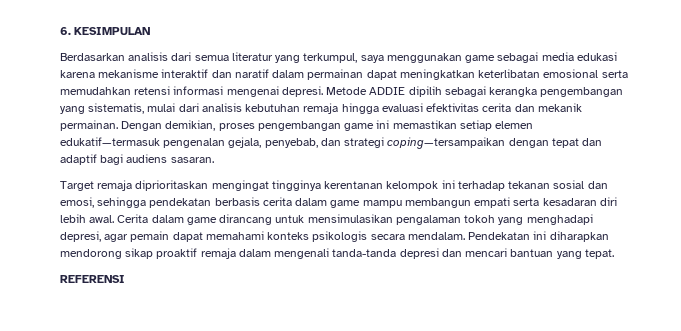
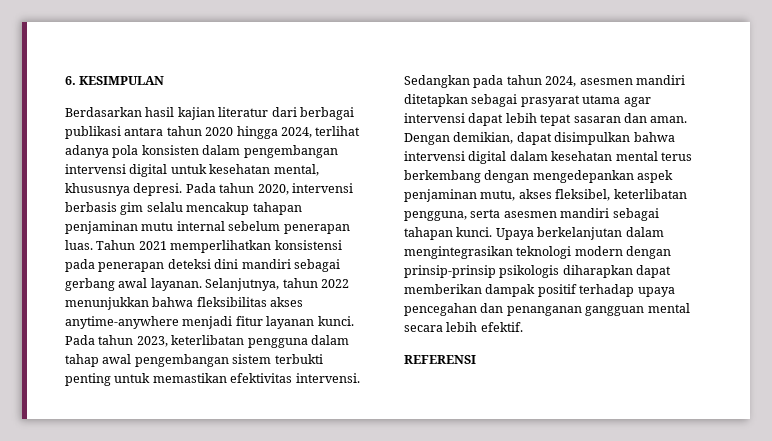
[128,52,617,63] [60,69,628,80] [60,86,624,97] [60,103,582,114] [60,120,534,131] [60,137,603,149] [60,154,214,165] [60,180,608,191] [60,197,617,208] [60,214,593,225] [60,231,609,242] [60,248,614,259] analisis dari semua literatur yang terkumpul, saya menggunakan game sebagai media edukasi karena mekanisme interaktif dan naratif dalam permainan dapat meningkatkan keterlibatan emosional serta memudahkan retensi informasi mengenai depresi. Metode ADDIE dipilih sebagai kerangka pengembangan yang sistematis, mulai dari analisis kebutuhan remaja hingga evaluasi efektivitas cerita dan mekanik permainan. Dengan demikian, proses pengembangan game ini memastikan setiap elemen edukatif—termasuk pengenalan gejala, penyebab, dan strategi coping—tersampaikan dengan tepat dan adaptif bagi audiens sasaran. // Target remaja diprioritaskan mengingat tingginya kerentanan kelompok ini terhadap tekanan sosial dan emosi, sehingga pendekatan berbasis cerita dalam game mampu membangun empati serta kesadaran diri lebih awal. Cerita dalam game dirancang untuk mensimulasikan pengalaman tokoh yang menghadapi depresi, agar pemain dapat memahami konteks psikologis secara mendalam. Pendekatan ini diharapkan mendorong sikap proaktif remaja dalam mengenali tanda-tanda depresi dan mencari bantuan yang tepat. -> [145,107,354,120] [65,126,361,139] [65,145,338,158] [65,164,319,177] [65,183,353,196] [65,202,302,215] [65,221,350,234] [65,240,342,253] [65,259,340,272] [65,278,349,291] [65,297,304,310] [65,316,354,329] [65,335,349,348] [65,354,323,367] [65,373,360,386] [404,75,685,88] [404,94,651,107] [404,113,688,126] [404,132,675,145] [404,151,692,164] [404,170,674,183] [404,189,687,202] [404,208,659,221] [404,227,664,240] [404,246,672,259] [404,265,672,278] [404,284,675,297] [404,303,690,316] [404,322,523,332] hasil kajian literatur dari berbagai publikasi antara tahun 2020 hingga 2024, terlihat adanya pola konsisten dalam pengembangan intervensi digital untuk kesehatan mental, khususnya depresi. Pada tahun 2020, intervensi berbasis gim selalu mencakup tahapan penjaminan mutu internal sebelum penerapan luas. Tahun 2021 memperlihatkan konsistensi pada penerapan deteksi dini mandiri sebagai gerbang awal layanan. Selanjutnya, tahun 2022 menunjukkan bahwa fleksibilitas akses anytime-anywhere menjadi fitur layanan kunci. Pada tahun 2023, keterlibatan pengguna dalam tahap awal pengembangan sistem terbukti penting untuk memastikan efektivitas intervensi. Sedangkan pada tahun 2024, asesmen mandiri ditetapkan sebagai prasyarat utama agar intervensi dapat lebih tepat sasaran dan aman. Dengan demikian, dapat disimpulkan bahwa intervensi digital dalam kesehatan mental terus berkembang dengan mengedepankan aspek penjaminan mutu, akses fleksibel, keterlibatan pengguna, serta asesmen mandiri sebagai tahapan kunci. Upaya berkelanjutan dalam mengintegrasikan teknologi modern dengan prinsip-prinsip psikologis diharapkan dapat memberikan dampak positif terhadap upaya pencegahan dan penanganan gangguan mental secara lebih efektif.

